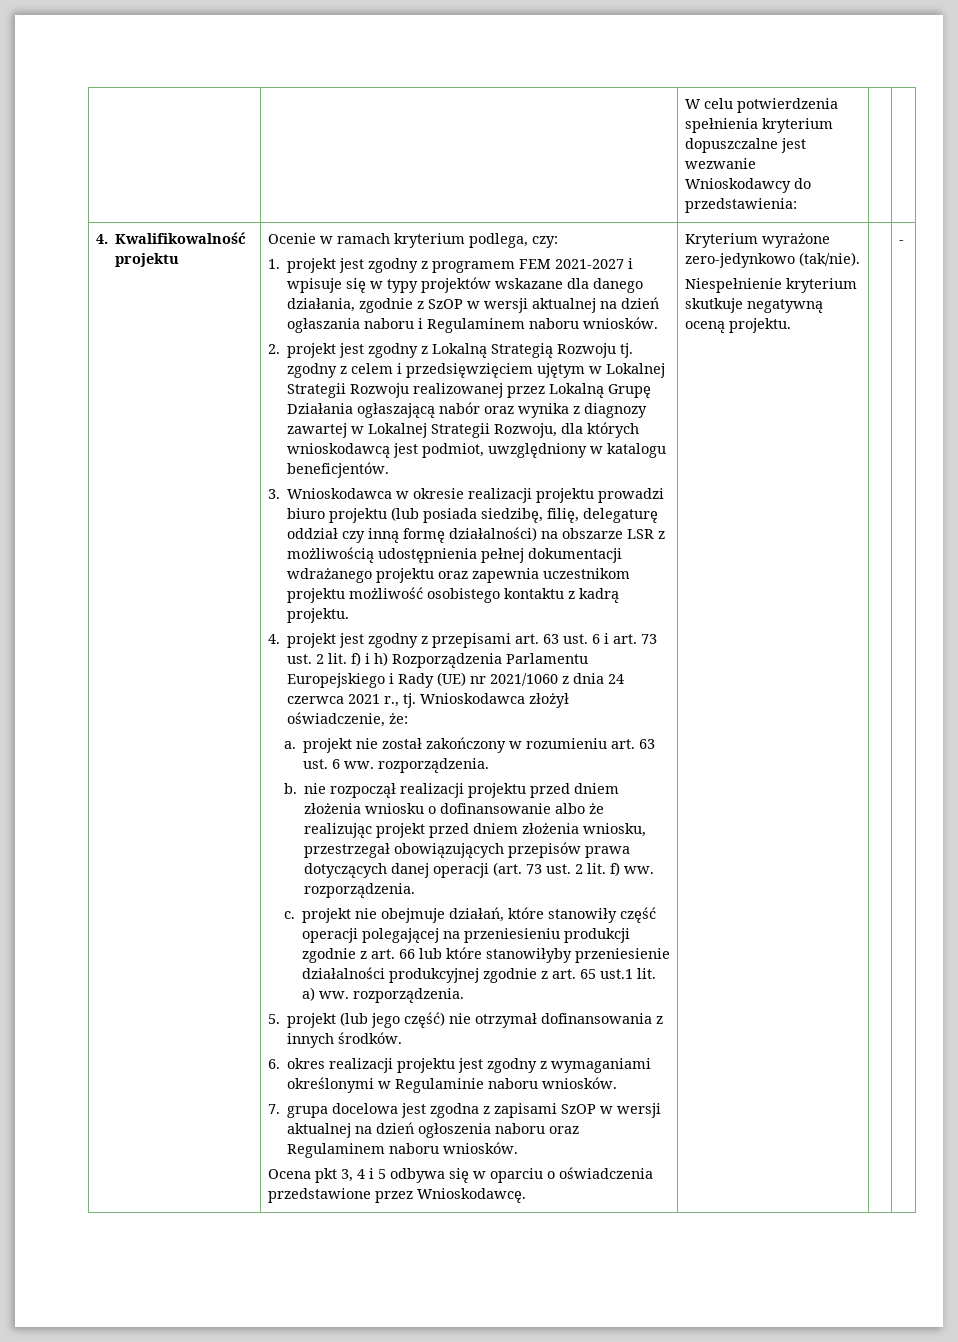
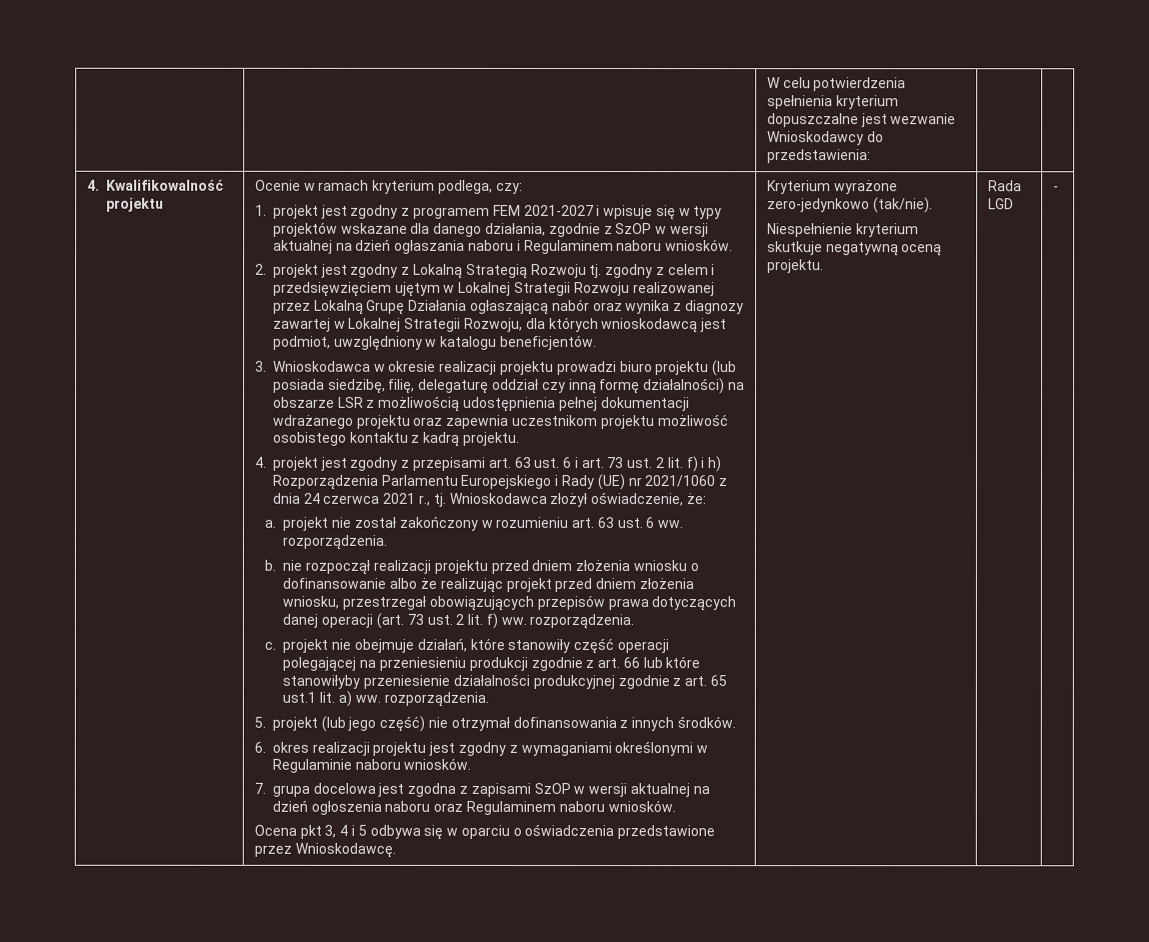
(791, 325) none -> [987,180,1022,192] [987,198,1014,210] Rada LGD

